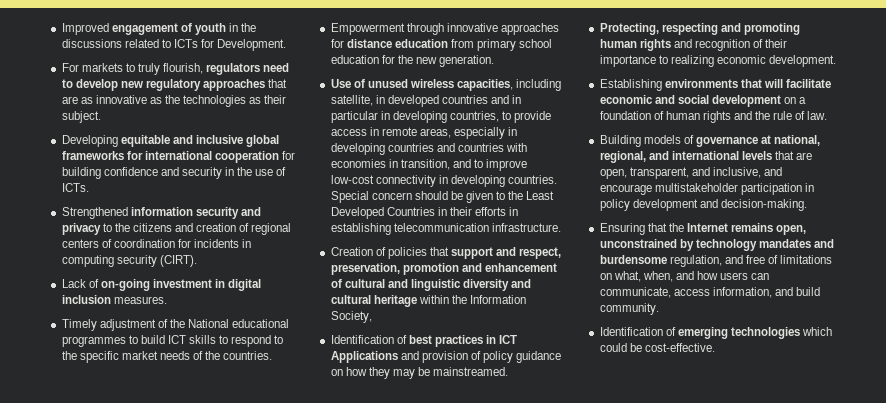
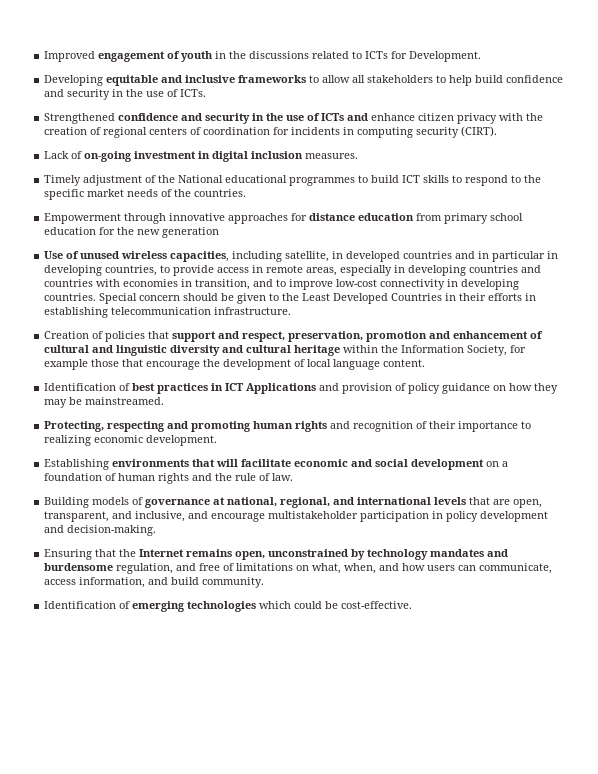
[61,63,290,75] [61,79,288,91] [61,95,287,107] [61,111,101,123] [61,135,280,147] [61,151,296,163] [61,167,101,179] For markets to truly flourish, regulators need to develop new regulatory approaches that are as innovative as the technologies as their subject. // Developing equitable and inclusive global frameworks for international cooperation for building -> [44,75,504,86] Developing equitable and inclusive frameworks to allow all stakeholders to help build
[130,207,261,219] [61,223,194,235] information security and privacy to the citizens and -> [118,113,544,124] confidence and security in the use of ICTs and enhance citizen privacy with the
[439,55,495,67] generation. -> [162,227,220,238] generation
(372, 317) none -> [510,345,527,353] [44,359,426,370] for example those that encourage the development of local language content.

